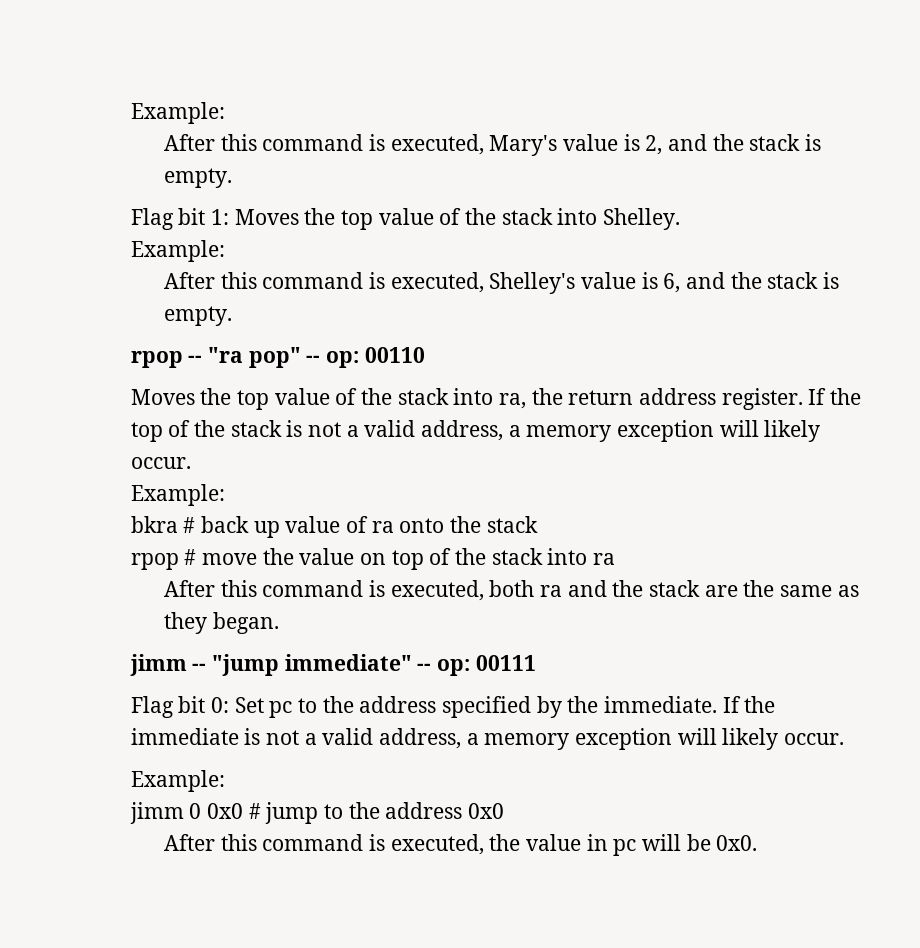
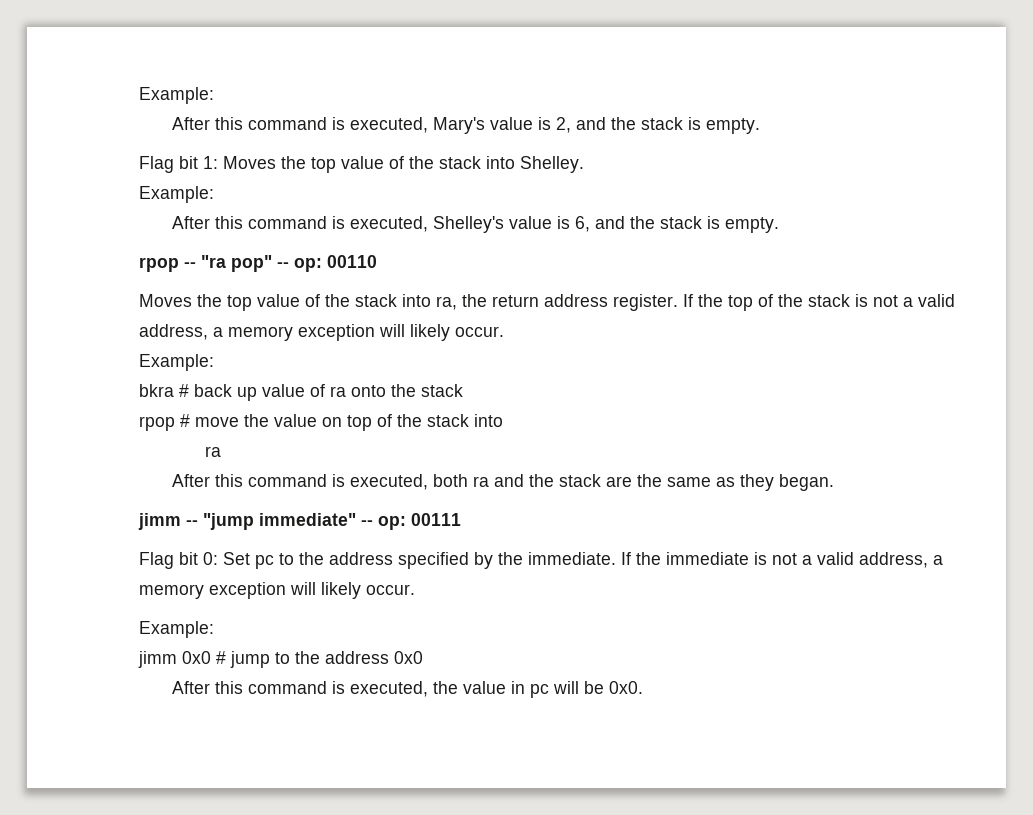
(588, 556) none -> (504, 420) //
[189,803,202,819] 0 -> (178, 659) none

